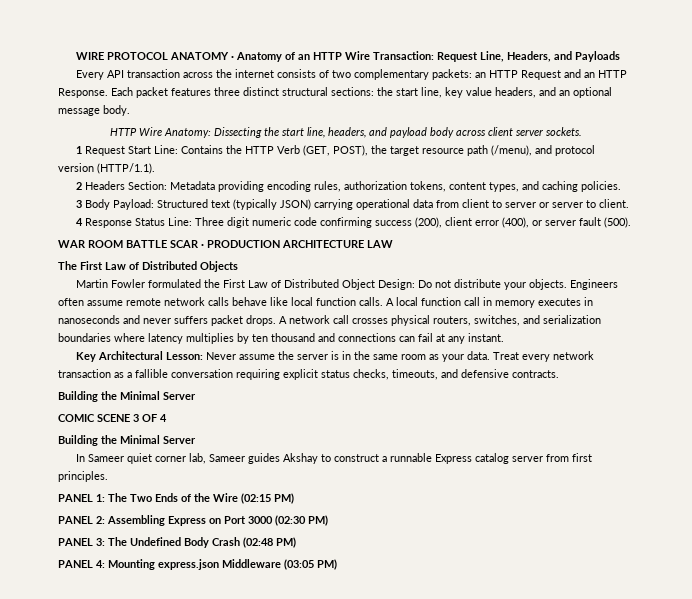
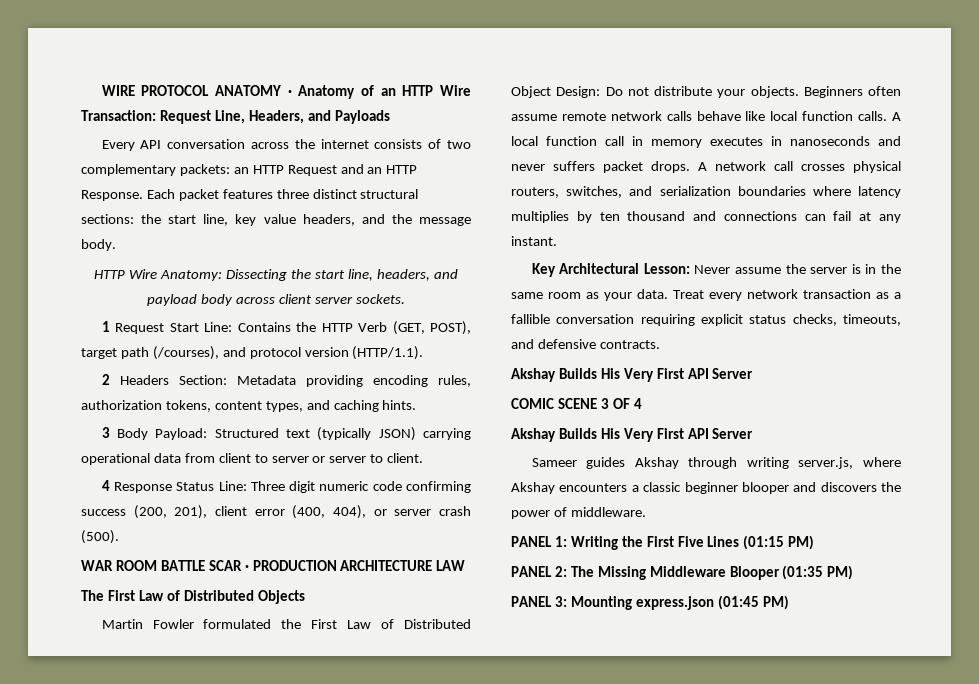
[127,69,181,78] transaction -> [167,139,246,149] conversation
[559,87,612,98] an optional -> [391,214,412,224] the
[371,145,533,156] the target resource path (/menu), -> [81,346,219,360] target path (/courses),
[581,181,622,192] policies. -> [382,400,417,410] hints.
[415,217,602,228] (200), client error (400), or server fault -> [133,505,472,519] (200, 201), client error (400, 404), or server crash
[570,279,619,290] Engineers -> [803,86,863,98] Beginners
[58,391,160,402] Building the Minimal -> [511,368,709,382] Akshay Builds His Very First API
[58,435,196,446] [76,453,593,464] [58,471,108,482] [58,493,294,504] [58,515,328,526] [58,537,296,548] [58,559,314,570] Building the Minimal Server // In Sameer quiet corner lab, Sameer guides Akshay to construct a runnable Express catalog server from first principles. // PANEL 1: The Two Ends of the Wire (02:15 PM) // PANEL 2: Assembling Express on Port 3000 (02:30 PM) // PANEL 3: The Undefined Body Crash (02:48 PM) // PANEL 4: Mounting express.json Middleware (03:05 -> [511,428,754,442] [531,457,901,469] [511,482,901,494] [511,507,646,519] [511,535,815,550] [511,565,854,580] [511,595,759,610] Akshay Builds His Very First API Server // Sameer guides Akshay through writing server.js, where Akshay encounters a classic beginner blooper and discovers the power of middleware. // PANEL 1: Writing the First Five Lines (01:15 PM) // PANEL 2: The Missing Middleware Blooper (01:35 PM) // PANEL 3: Mounting express.json (01:45

